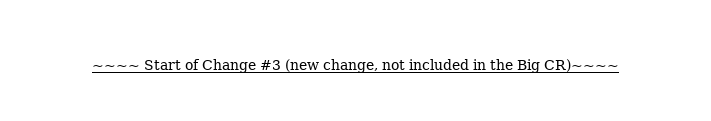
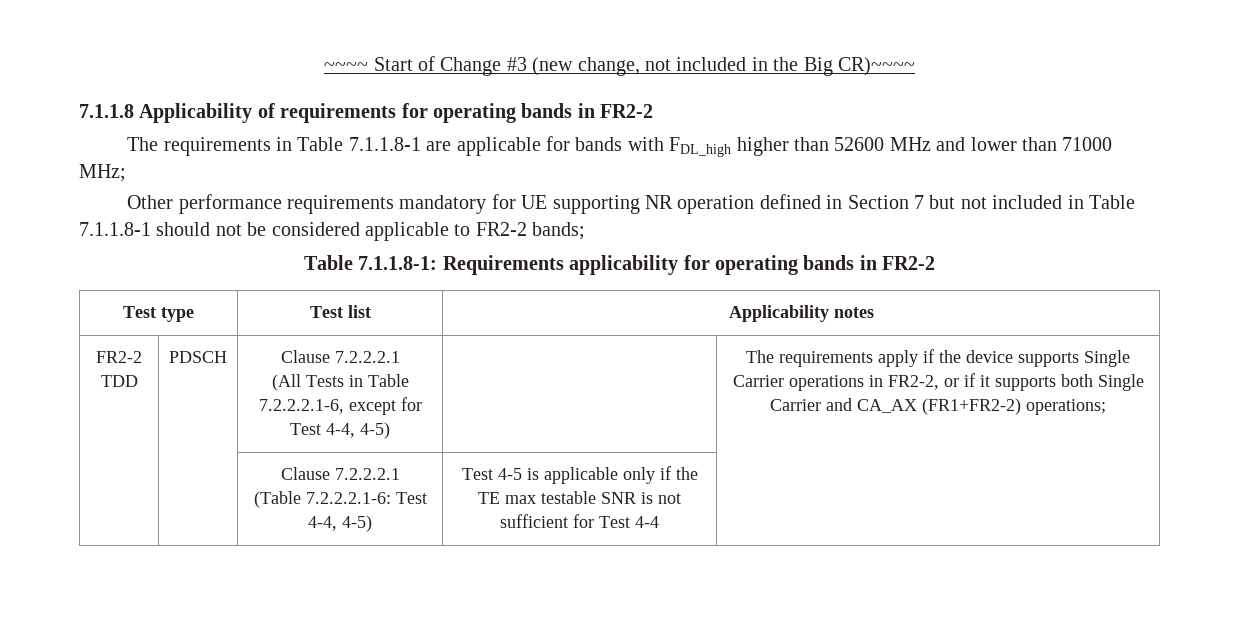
(619, 65) none -> [79,103,654,123] [127,136,1113,157] [79,164,126,182] [127,194,1135,214] [79,222,586,241] [303,255,936,275] [123,306,194,322] [309,305,371,318] [728,305,874,322] [96,351,142,363] [100,375,138,387] [169,351,227,363] [280,350,400,363] [271,374,409,391] [258,397,422,415] [290,422,390,439] [746,349,1130,367] [732,373,1144,391] [770,398,1106,415] [280,467,400,480] [253,491,427,508] [308,515,372,532] [461,466,698,484] [478,491,681,504] [500,514,659,528] // 7.1.1.8 Applicability of requirements for operating bands in FR2-2 // The requirements in Table 7.1.1.8-1 are applicable for bands with FDL_high higher than 52600 MHz and lower than 71000 MHz; // Other performance requirements mandatory for UE supporting NR operation defined in Section 7 but not included in Table 7.1.1.8-1 should not be considered applicable to FR2-2 bands; // Table 7.1.1.8-1: Requirements applicability for operating bands in FR2-2 // Test type | Test list | Applicability notes // FR2-2 TDD | PDSCH | Clause 7.2.2.2.1 // (All Tests in Table 7.2.2.2.1-6, except for Test 4-4, 4-5) | | The requirements apply if the device supports Single Carrier operations in FR2-2, or if it supports both Single Carrier and CA_AX (FR1+FR2-2) operations; // | | Clause 7.2.2.2.1 // (Table 7.2.2.2.1-6: Test 4-4, 4-5) | Test 4-5 is applicable only if the TE max testable SNR is not sufficient for Test 4-4 |

